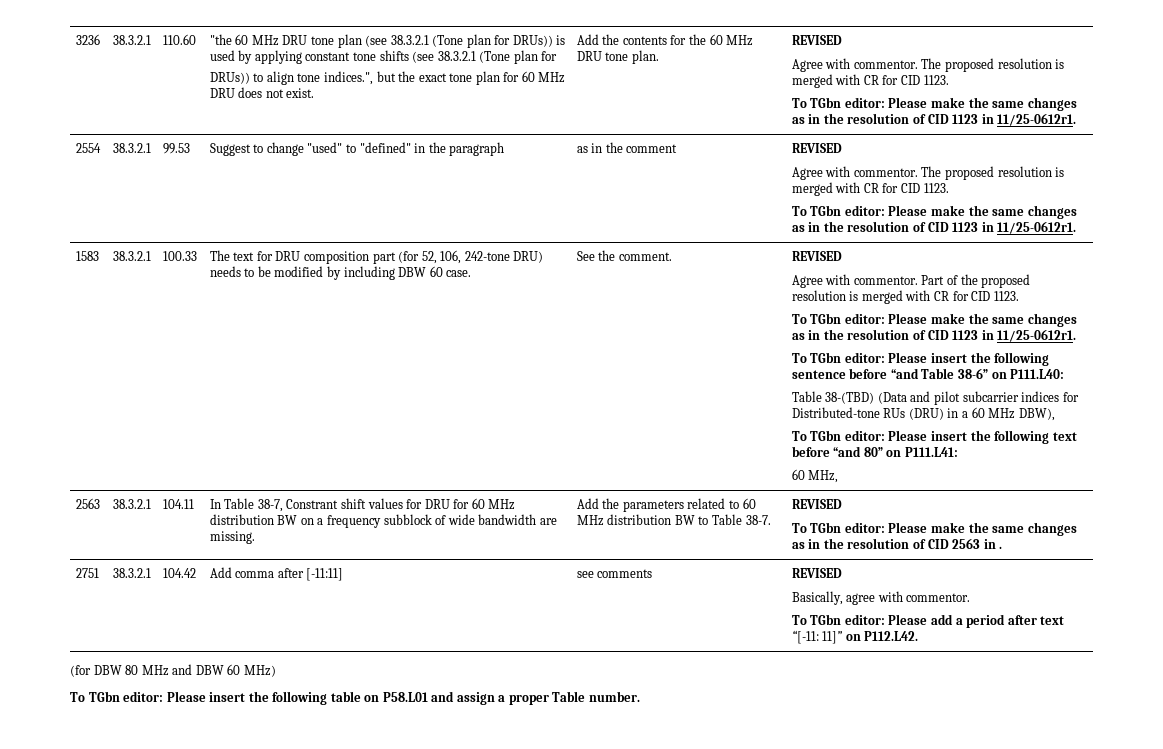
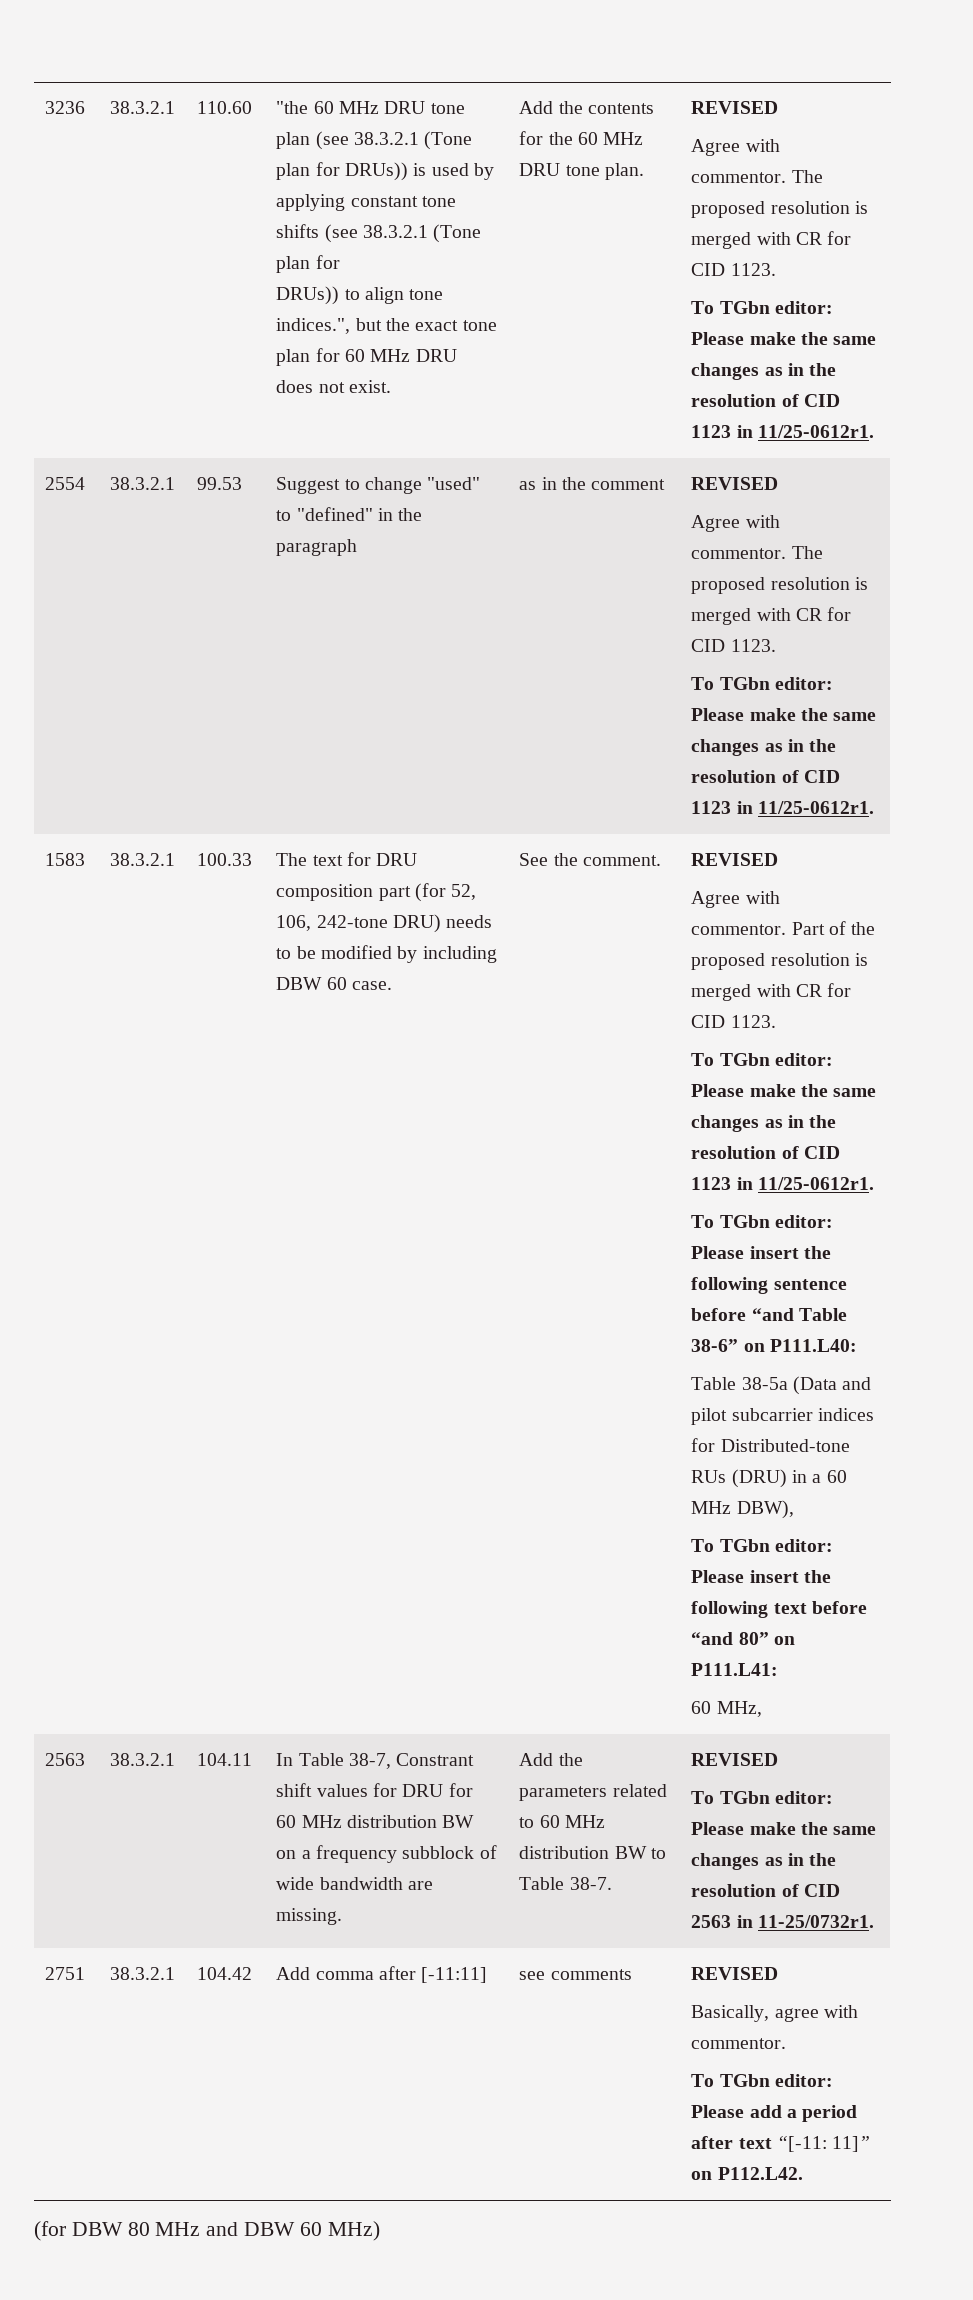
[825,392,875,404] 38-(TBD) -> [741,1377,788,1390] 38-5a
[999,546,1003,549] . -> [757,1915,874,1928] 11-25/0732r1.
[70,691,640,705] // To TGbn editor: Please insert the following table on P58.L01 and assign a proper Table number. -> (380, 2231) none

